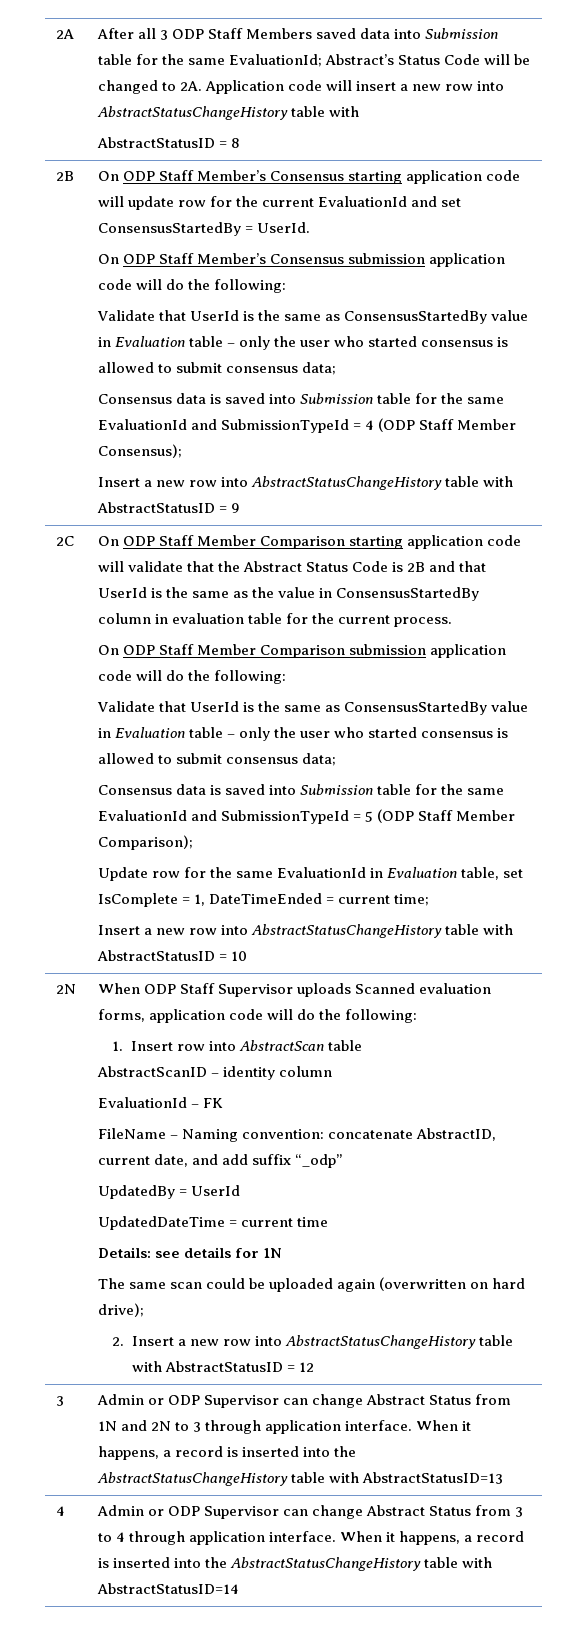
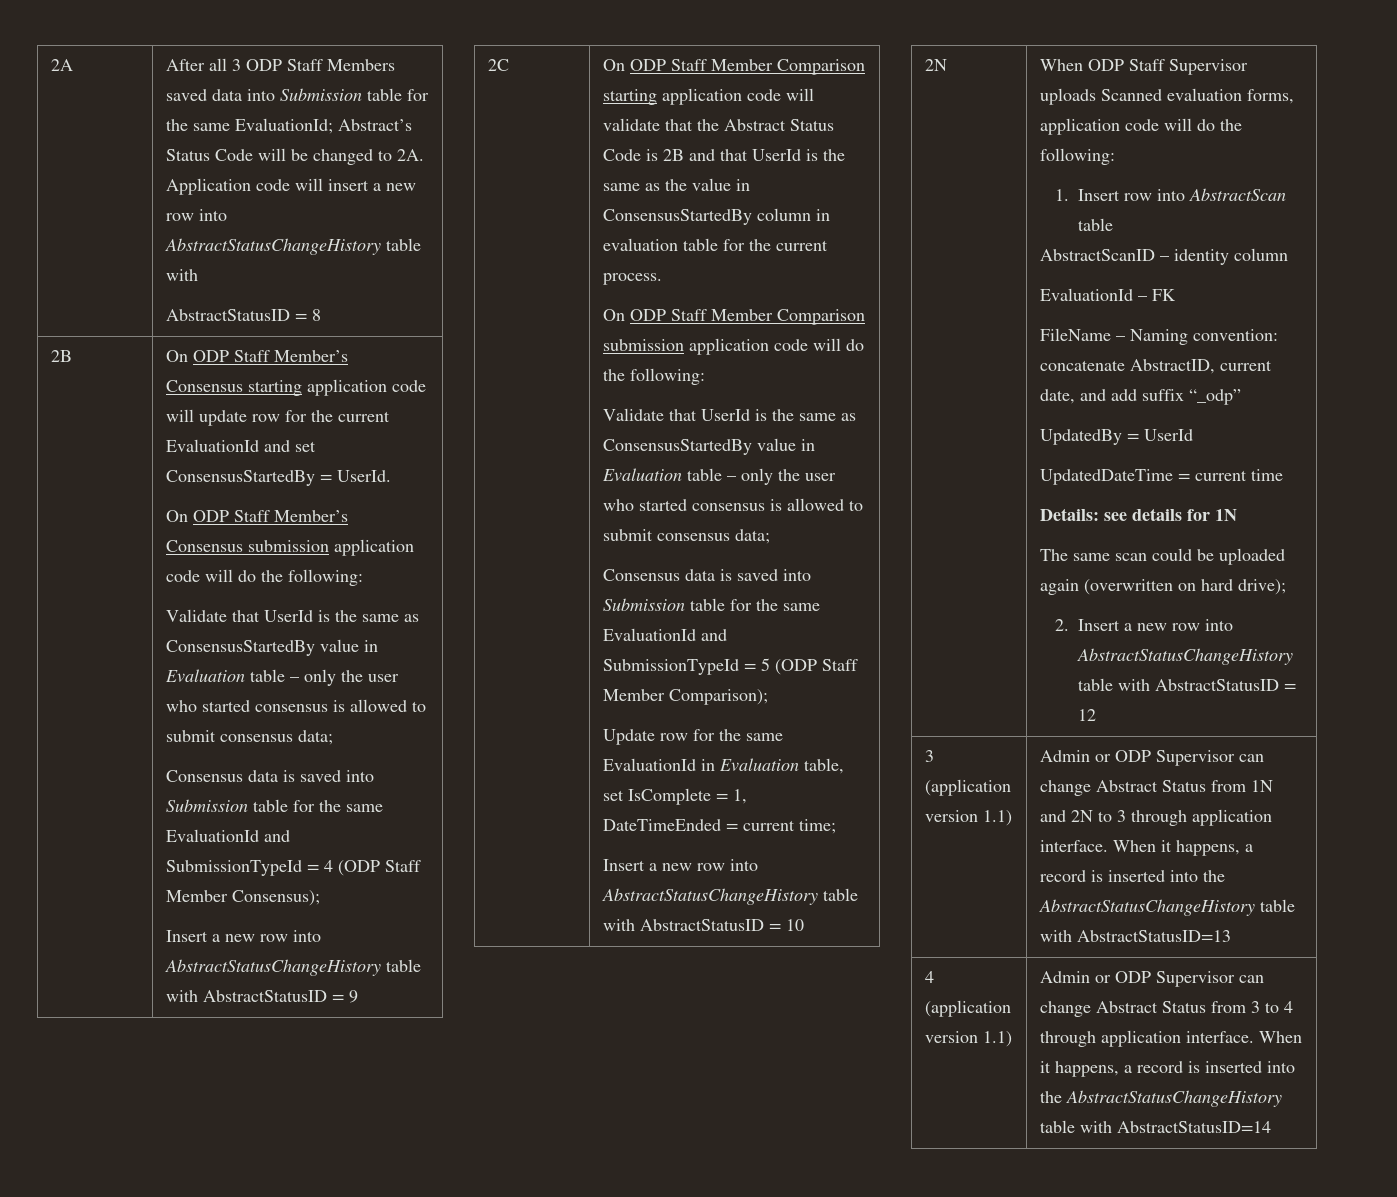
(64, 1401) none -> [924,779,1011,796] [924,810,1012,826] (application version 1.1)
(65, 1511) none -> [924,1000,1011,1017] [924,1031,1012,1047] (application version 1.1)

